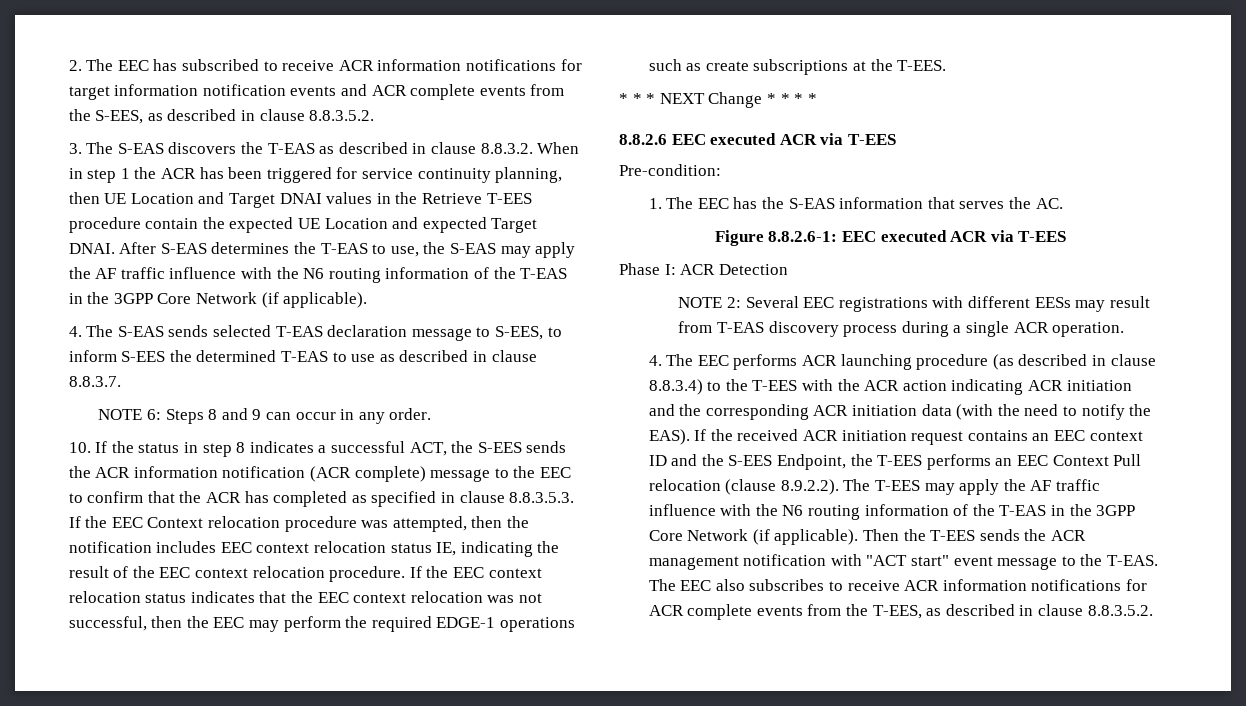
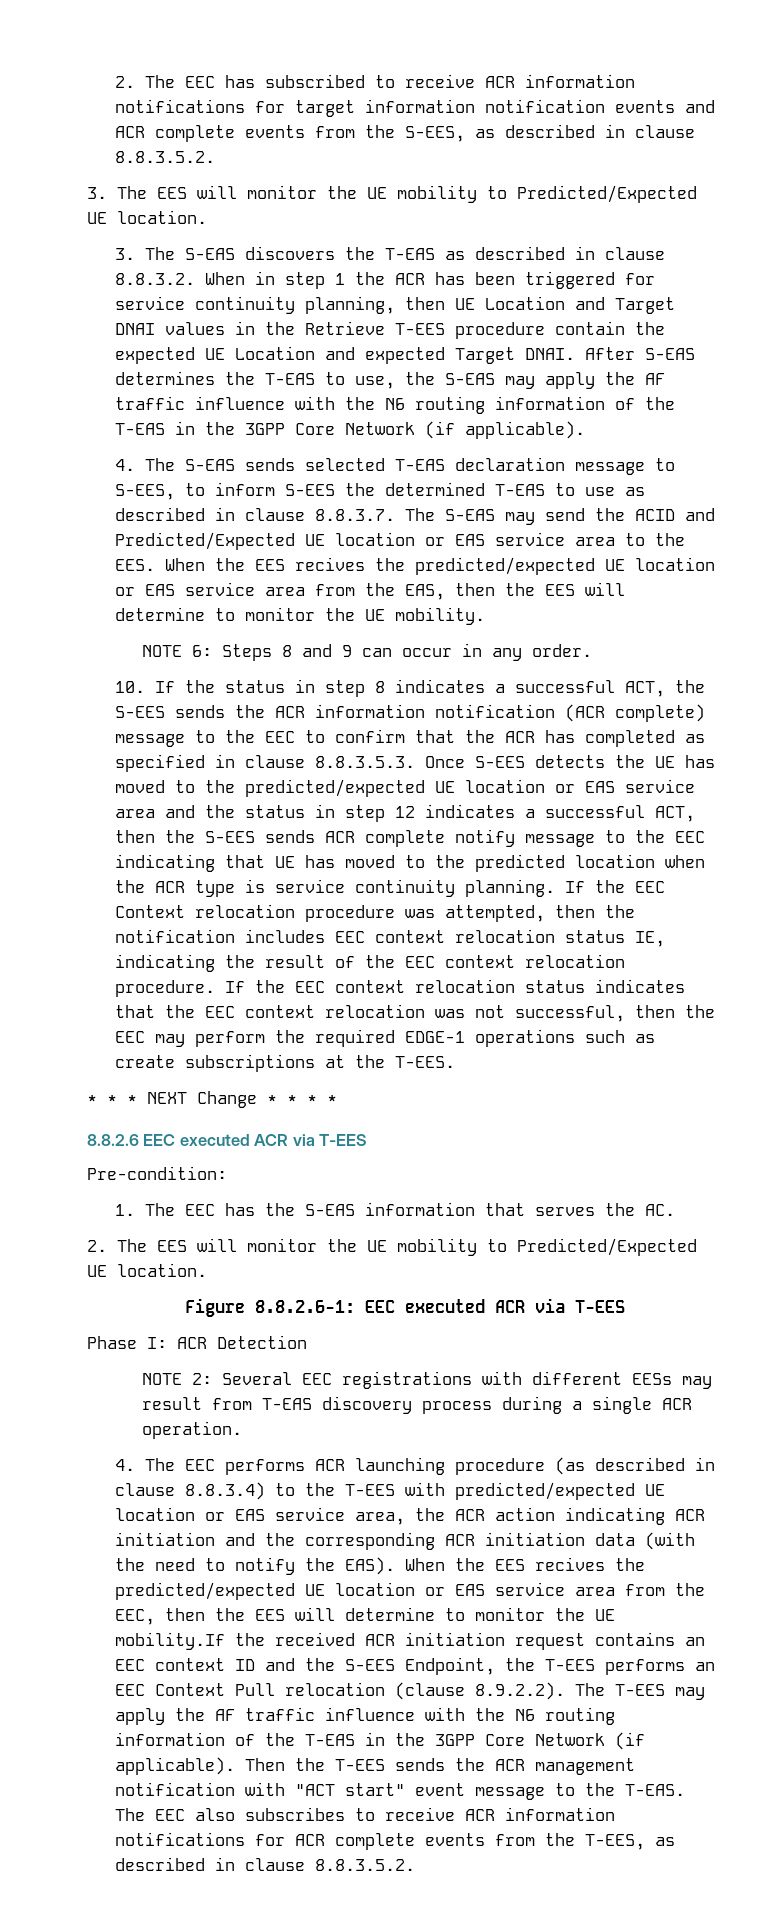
(375, 115) none -> [87,185,697,203] [87,210,207,224] // 3. The EES will monitor the UE mobility to Predicted/Expected UE location.
(121, 381) none -> [404,508,715,525] [114,532,685,550] [114,557,715,575] [114,582,625,600] [114,607,485,625] The S-EAS may send the ACID and Predicted/Expected UE location or EAS service area to the EES. When the EES recives the predicted/expected UE location or EAS service area from the EAS, then the EES will determine to monitor the UE mobility.
(575, 497) none -> [424,755,715,768] [114,779,695,797] [114,804,695,822] [114,829,705,847] [114,854,705,872] [114,879,555,897] Once S-EES detects the UE has moved to the predicted/expected UE location or EAS service area and the status in step 12 indicates a successful ACT, then the S-EES sends ACR complete notify message to the EEC indicating that UE has moved to the predicted location when the ACR type is service continuity planning.
(1063, 203) none -> [87,1238,697,1256] [87,1263,207,1277] // 2. The EES will monitor the UE mobility to Predicted/Expected UE location.
(834, 385) none -> [454,1482,665,1500] [114,1507,405,1525] predicted/expected UE location or EAS service area,
[694,429,707,441] If -> [404,1557,645,1571] [114,1582,705,1600] [114,1607,615,1625] [114,1632,225,1650] When the EES recives the predicted/expected UE location or EAS service area from the EEC, then the EES will determine to monitor the UE mobility.If

